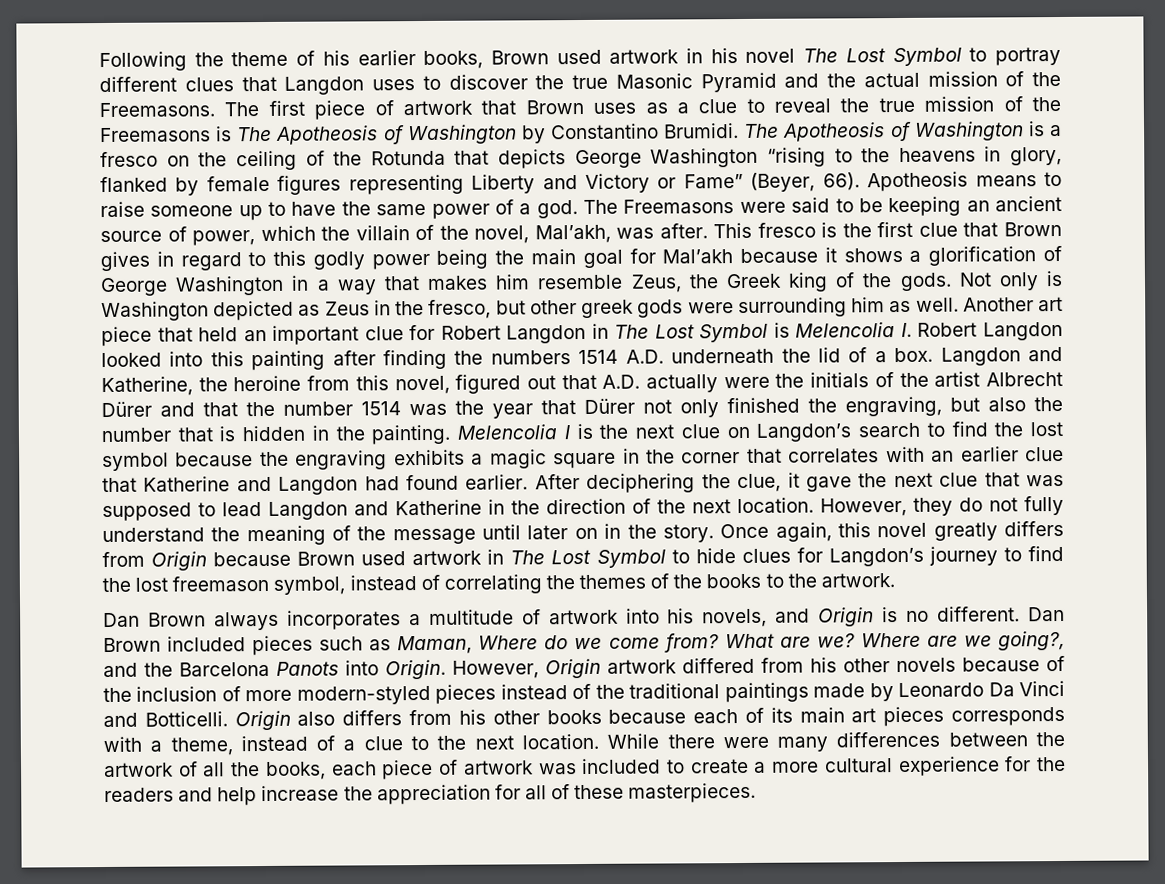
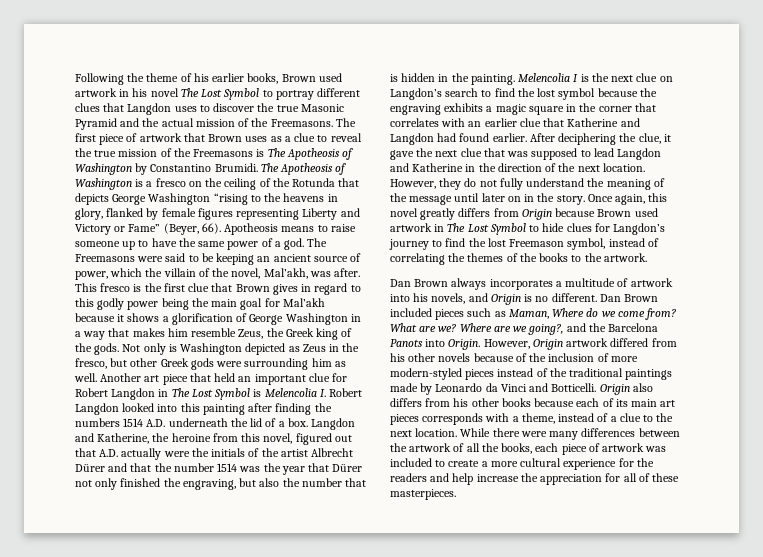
[581,299,635,319] greek -> [160,358,189,367] Greek
[172,575,270,592] freemason -> [509,239,565,247] Freemason
[988,682,1015,697] Da -> [485,383,498,392] da

